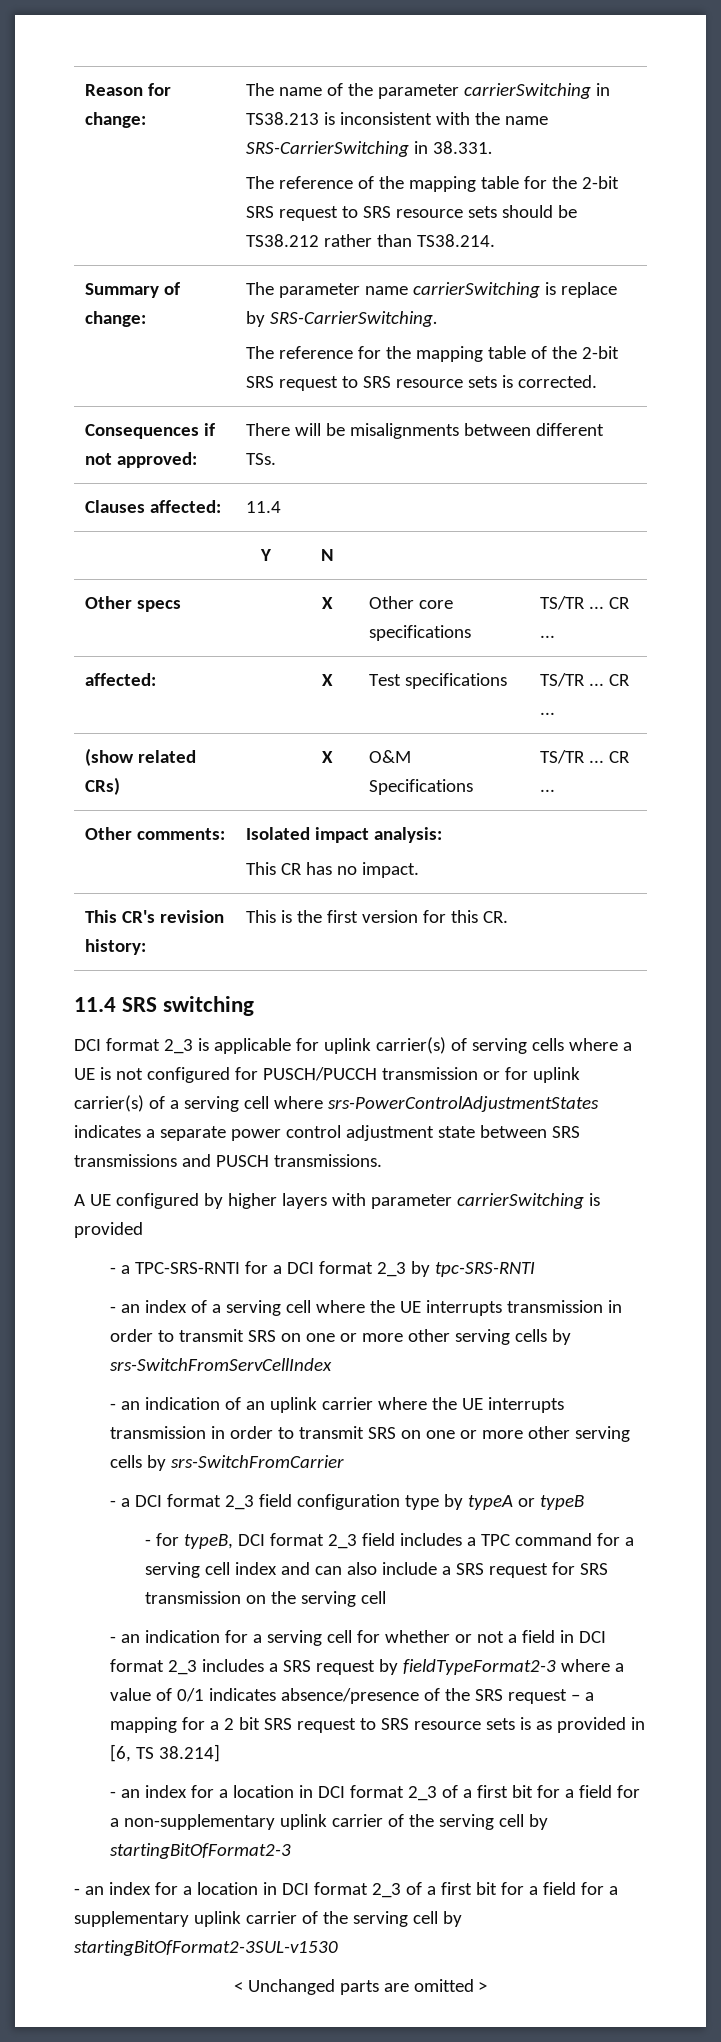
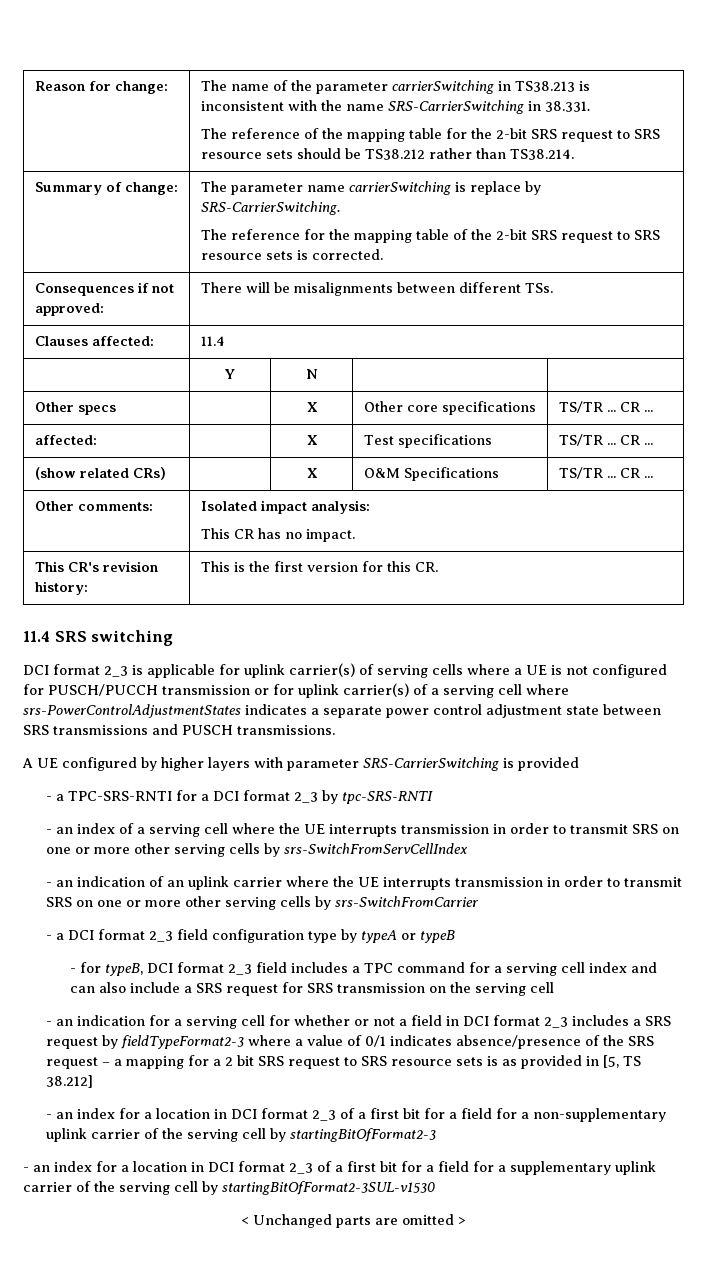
[456,1193,584,1209] carrierSwitching -> [363,757,499,771] SRS-CarrierSwitching
[109,1744,220,1762] [6, TS 38.214] -> [603,1055,642,1068] [46,1075,94,1088] [5, TS 38.212]

